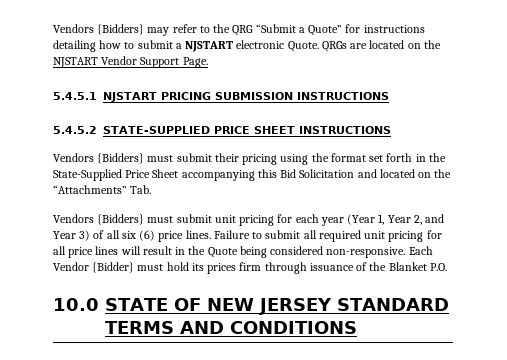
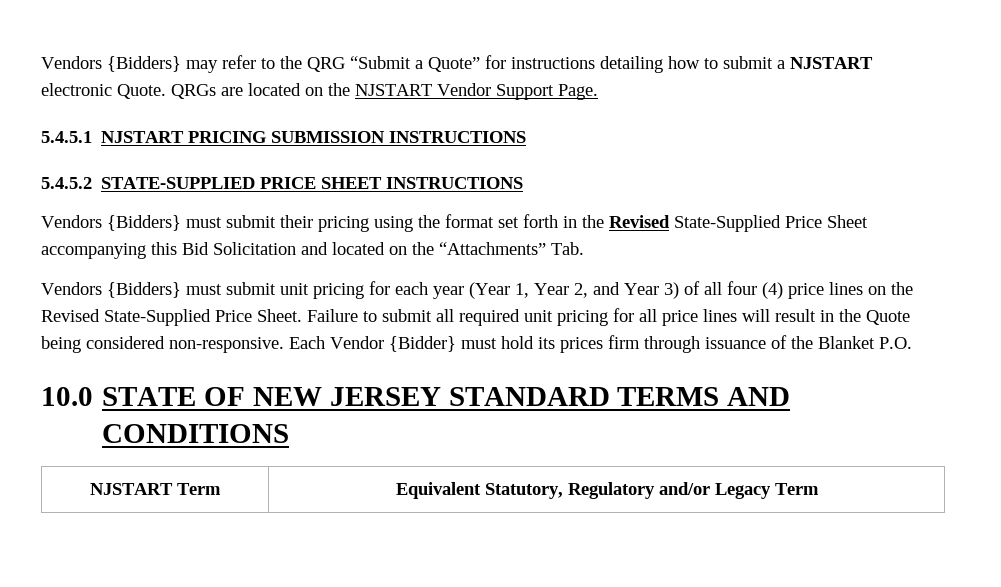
(446, 157) none -> [609,215,670,228] Revised
[121,230,211,242] six (6) price lines. -> [727,281,913,299] [41,309,302,326] four (4) price lines on the Revised State-Supplied Price Sheet.
(357, 327) none -> [90,483,221,495] [395,482,819,499] // NJSTART Term | Equivalent Statutory, Regulatory and/or Legacy Term

